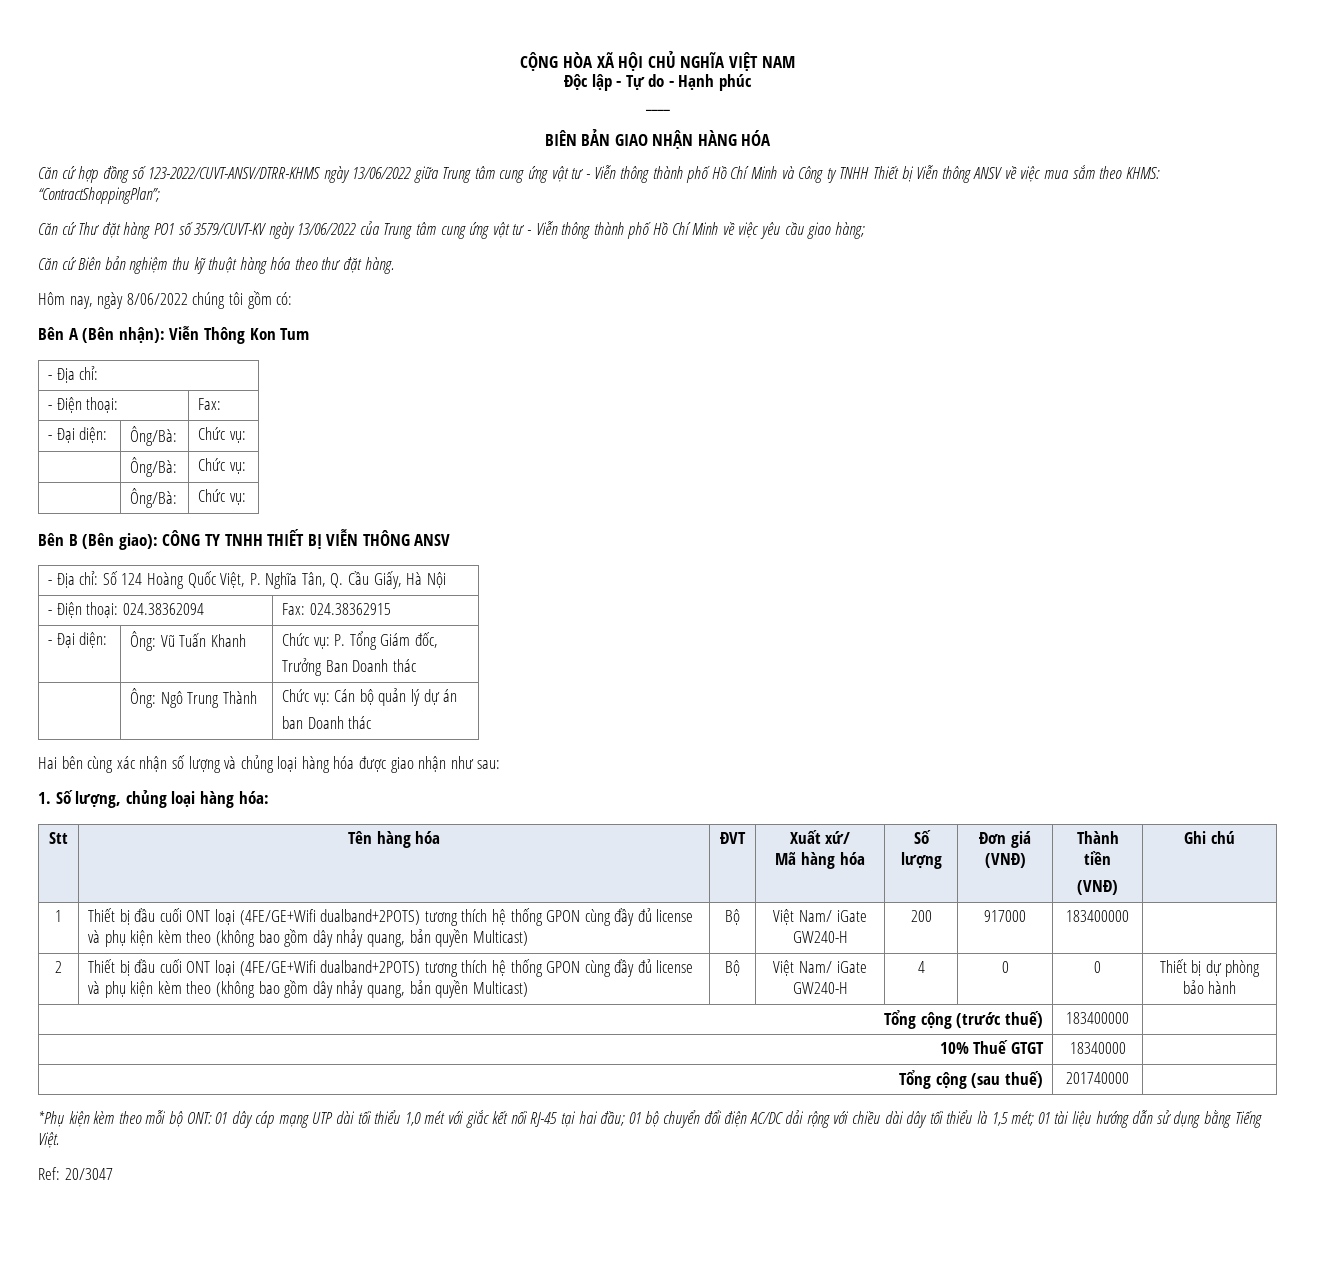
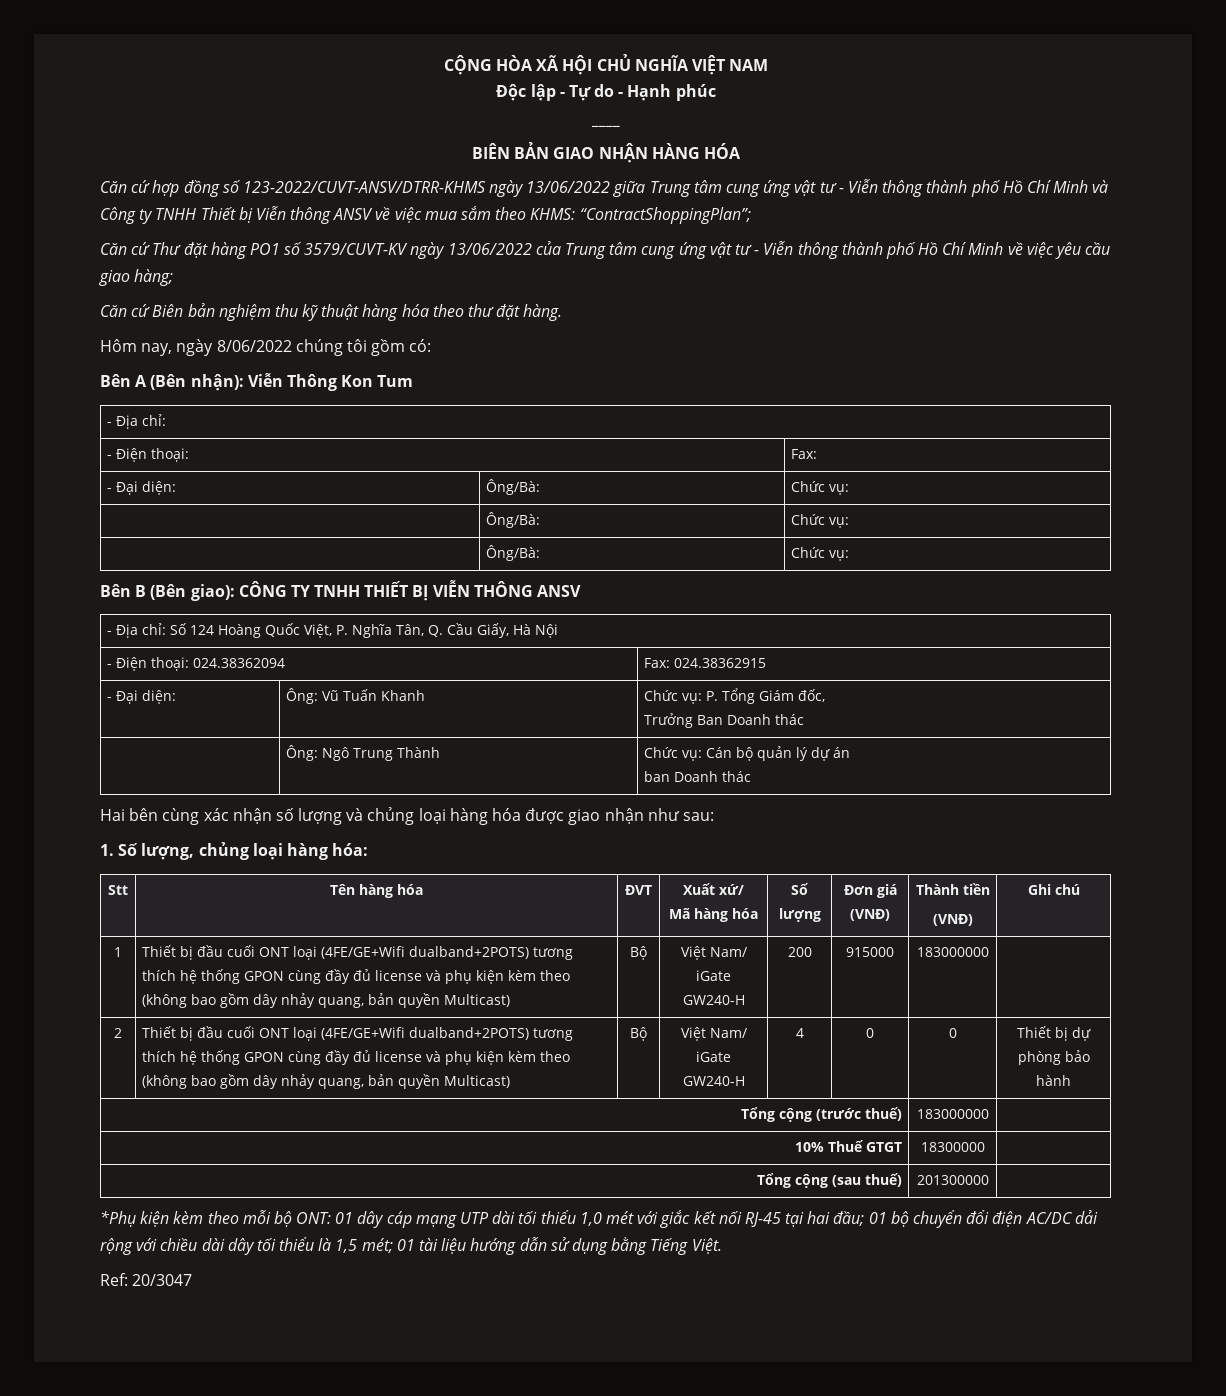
[984,910,1026,922] [1066,910,1129,922] 917000 | 183400000 -> [846,947,894,957] [916,947,989,957] 915000 | 183000000
[1066,1012,1129,1024] 183400000 -> [916,1109,989,1119] 183000000
[1069,1042,1126,1054] 18340000 -> [920,1142,985,1152] 18300000
[1066,1072,1129,1084] 201740000 -> [916,1175,989,1185] 201300000

